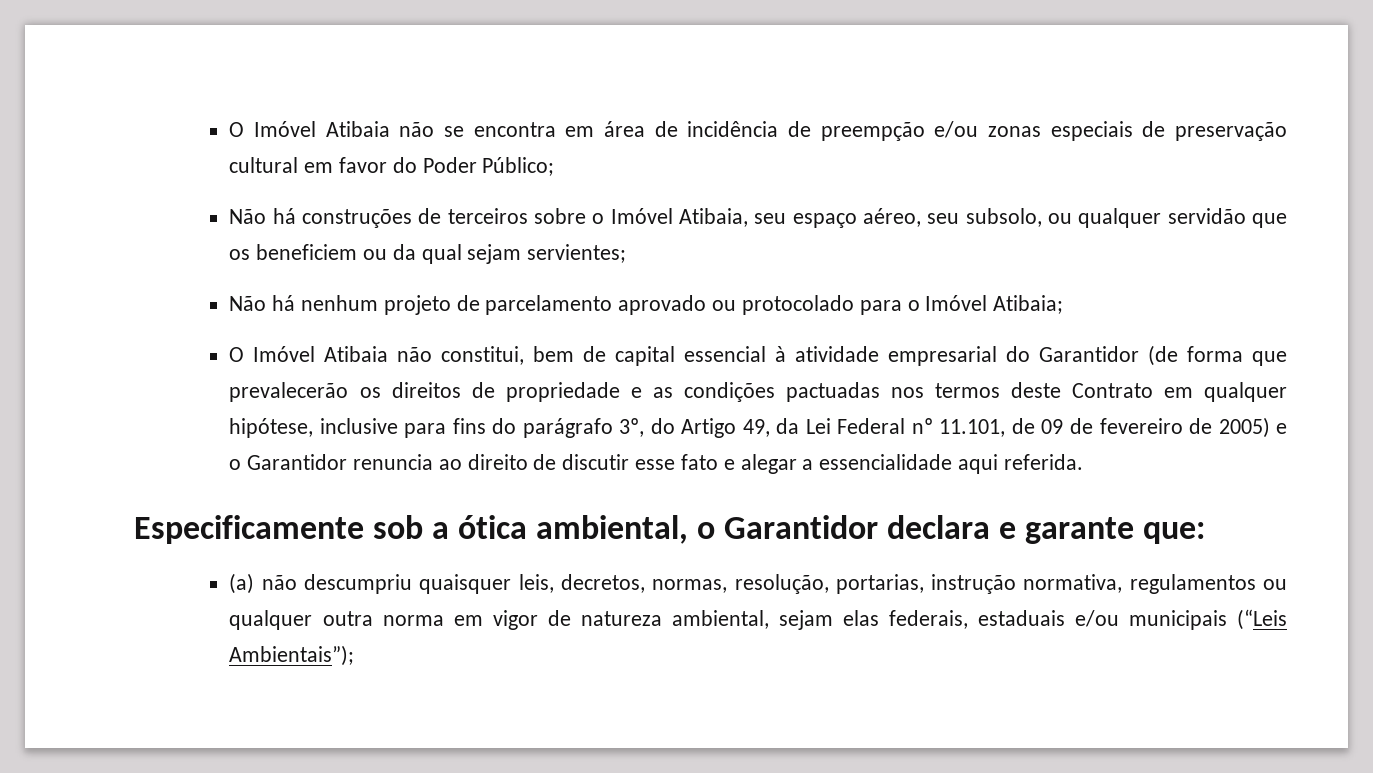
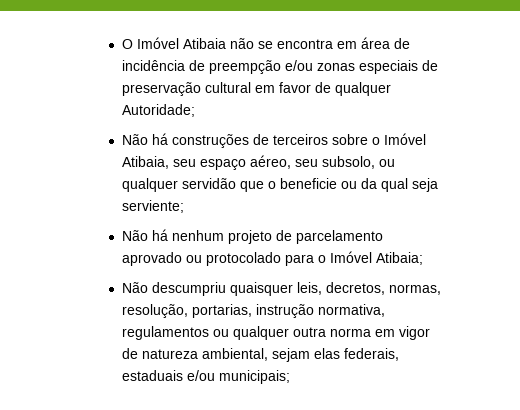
[392,157,555,176] do Poder Público; -> [314,82,391,96] [121,104,195,117] de qualquer Autoridade;
[229,244,358,260] os beneficiem -> [267,178,337,189] o beneficie
[467,244,627,264] sejam servientes; -> [411,178,438,192] [121,200,184,213] seja serviente;
[229,345,1287,366] [229,382,1287,402] [229,417,1287,438] [229,454,1083,474] [134,515,1206,544] [229,573,297,594] O Imóvel Atibaia não constitui, bem de capital essencial à atividade empresarial do Garantidor (de forma que prevalecerão os direitos de propriedade e as condições pactuadas nos termos deste Contrato em qualquer hipótese, inclusive para fins do parágrafo 3º, do Artigo 49, da Lei Federal nº 11.101, de 09 de fevereiro de 2005) e o Garantidor renuncia ao direito de discutir esse fato e alegar a essencialidade aqui referida. // Especificamente sob a ótica ambiental, o Garantidor declara e garante que: // (a) não -> [121,282,148,293] Não
[1128,609,1288,630] [229,645,355,666] municipais (“Leis Ambientais”); -> [218,370,290,384] municipais;

